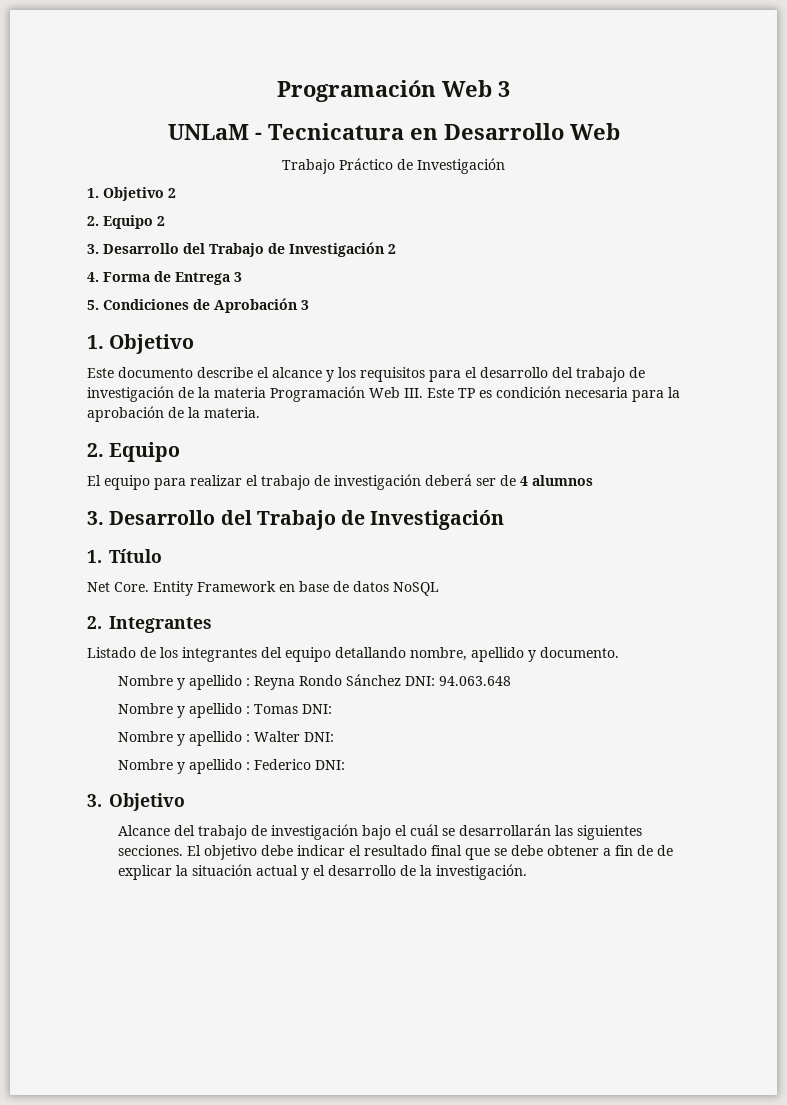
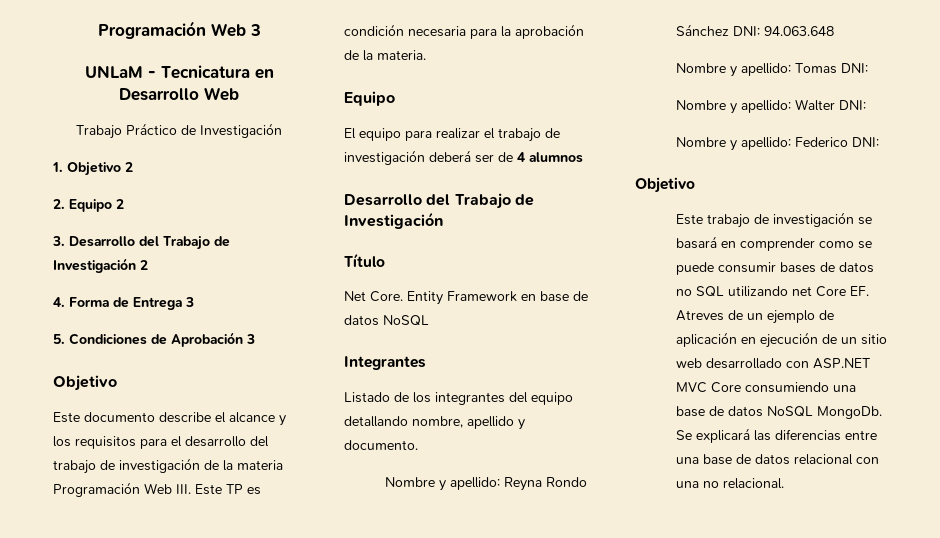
[87,335,104,349] 1. -> (255, 339) none
[87,443,104,457] 2. -> (426, 55) none
[87,511,104,525] 3. -> (583, 157) none
[87,550,102,563] 1. -> (443, 220) none
[87,616,102,629] 2. -> (429, 320) none
[188,675,250,690] apellido : -> [449,477,500,490] apellido:
[188,703,250,718] apellido : -> [740,63,791,76] apellido:
[188,731,250,746] apellido : -> [740,100,791,113] apellido:
[188,759,250,774] apellido : -> [740,137,791,150] apellido:
[87,793,185,811] [117,824,642,840] [117,845,673,860] [117,864,527,880] 3. Objetivo // Alcance del trabajo de investigación bajo el cuál se desarrollarán las siguientes secciones. El objetivo debe indicar el resultado final que se debe obtener a fin de de explicar la situación actual y el desarrollo de la investigación. -> [635,177,695,193] [675,212,872,228] [675,236,872,251] [675,262,874,275] [675,286,869,297] [675,310,834,324] [675,332,887,348] [675,358,870,369] [675,382,856,393] [675,406,882,419] [675,428,877,443] [675,454,879,465] [675,478,784,489] Objetivo // Este trabajo de investigación se basará en comprender como se puede consumir bases de datos no SQL utilizando net Core EF. Atreves de un ejemplo de aplicación en ejecución de un sitio web desarrollado con ASP.NET MVC Core consumiendo una base de datos NoSQL MongoDb. Se explicará las diferencias entre una base de datos relacional con una no relacional.

